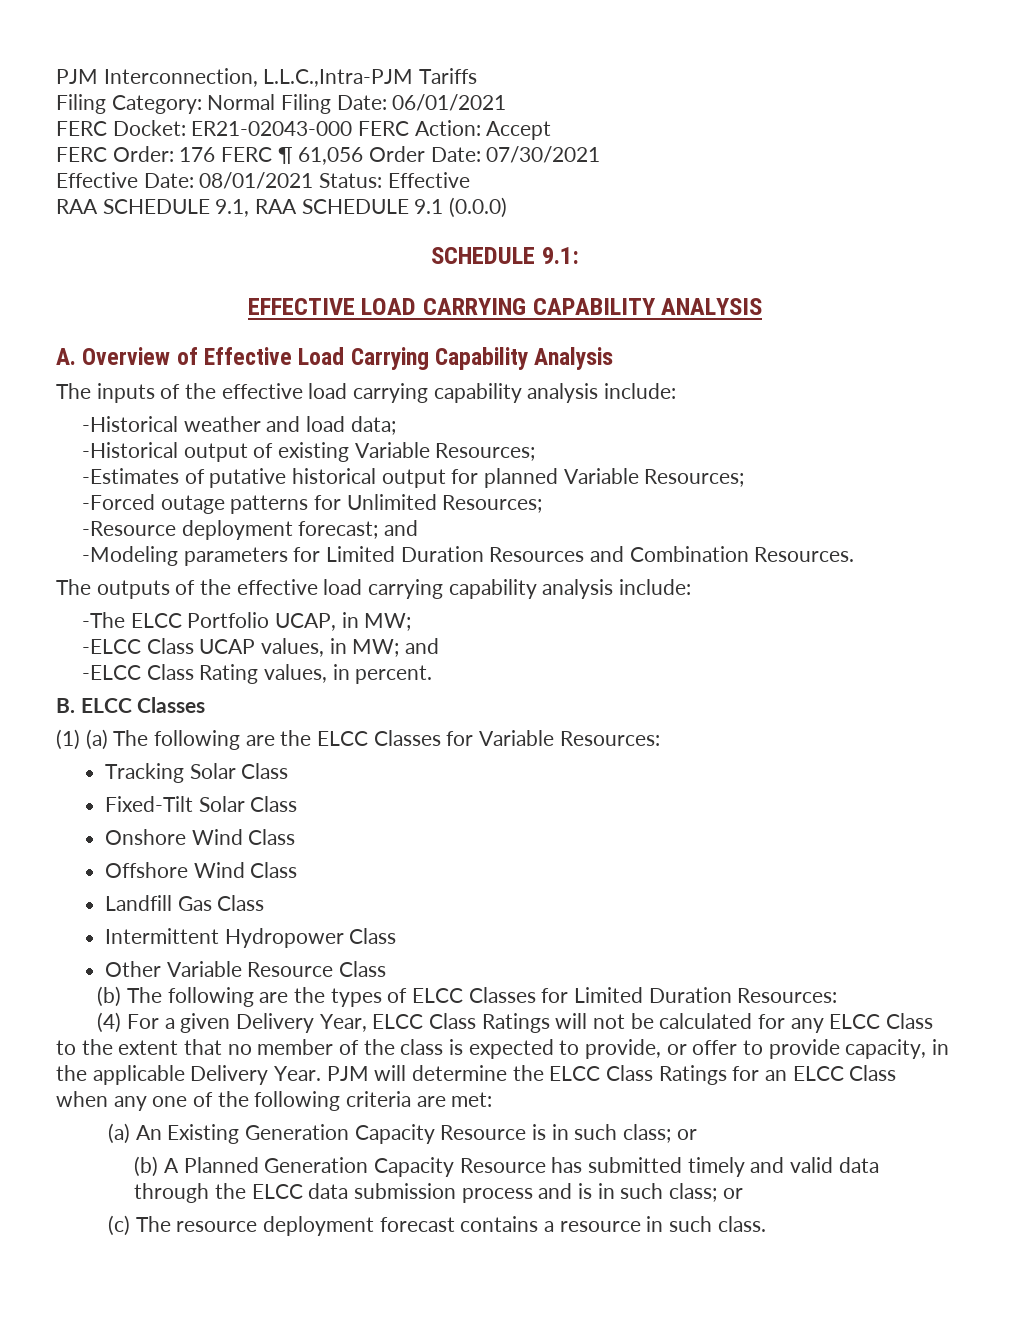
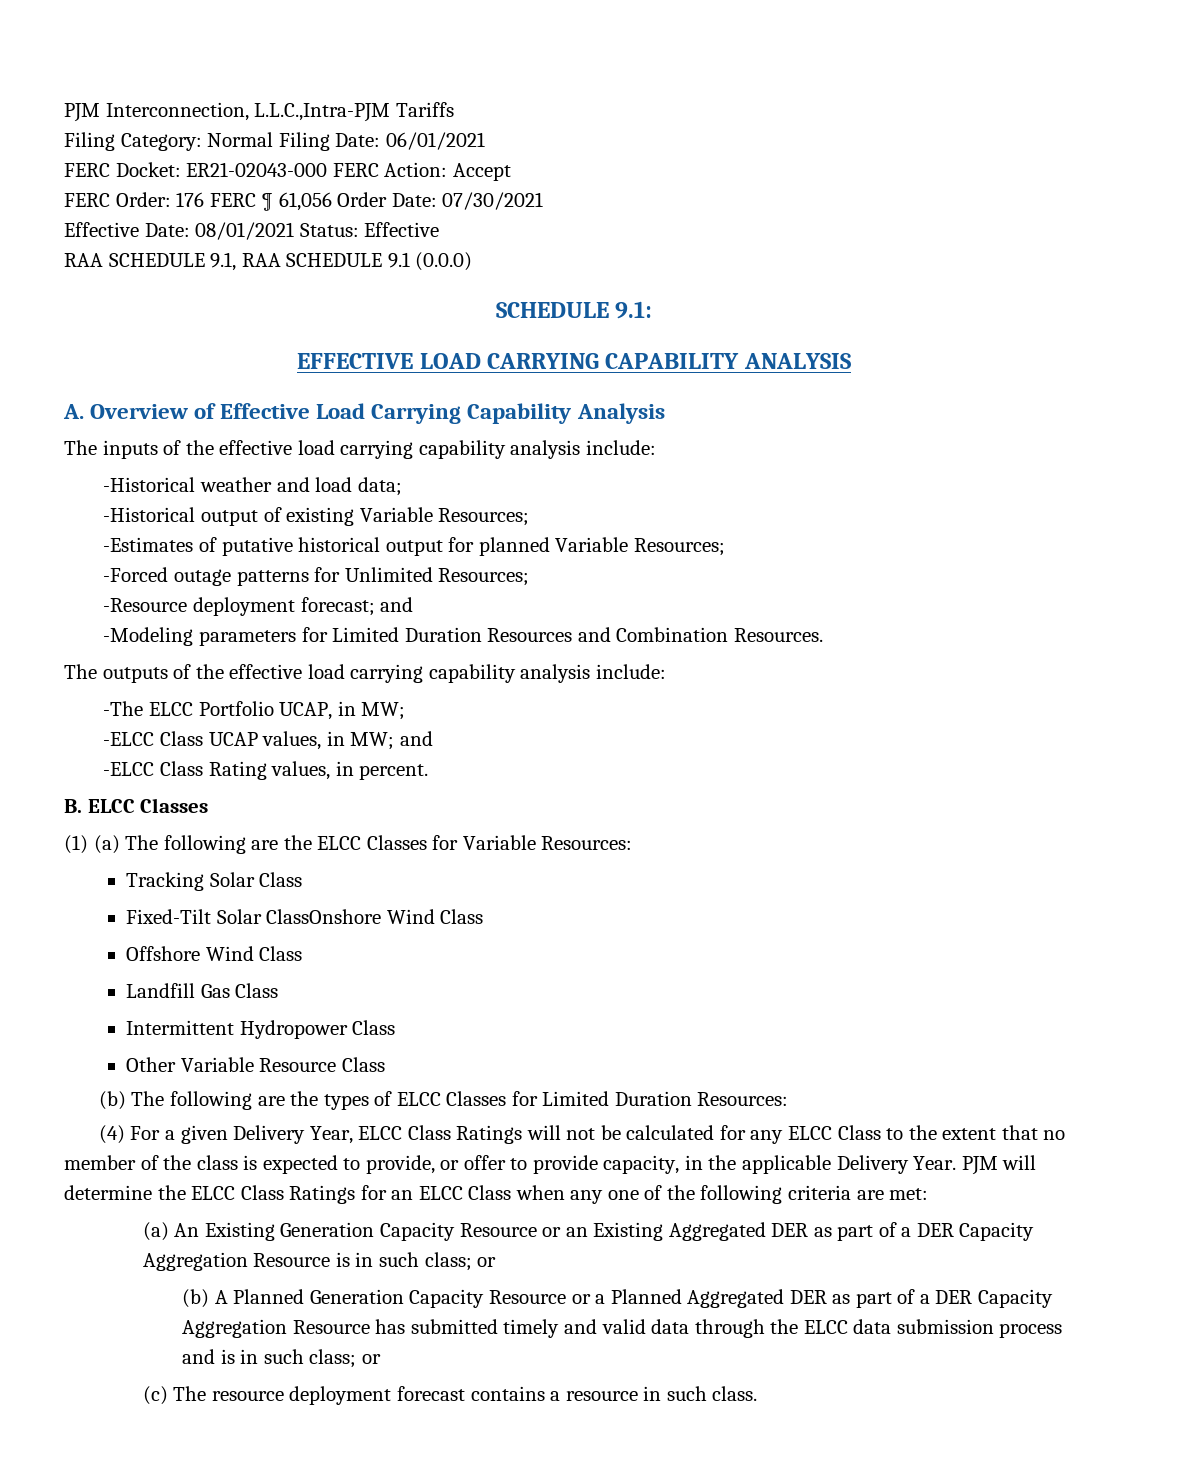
[250,796,298,812] [105,829,187,845] Class // Onshore -> [266,909,382,924] ClassOnshore
(527, 1132) none -> [542,1222,1035,1241] [142,1252,331,1271] or an Existing Aggregated DER as part of a DER Capacity Aggregation Resource
(546, 1165) none -> [571,1289,1053,1308] [182,1319,370,1338] or a Planned Aggregated DER as part of a DER Capacity Aggregation Resource

